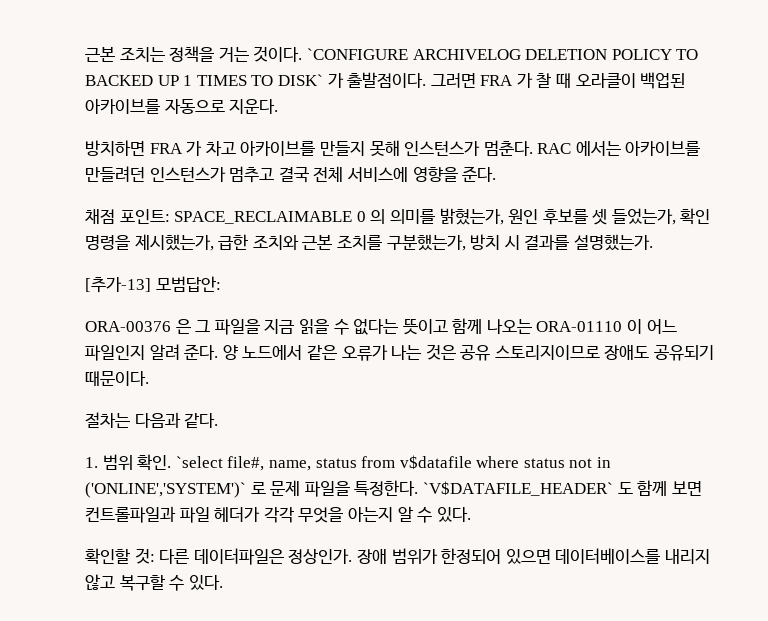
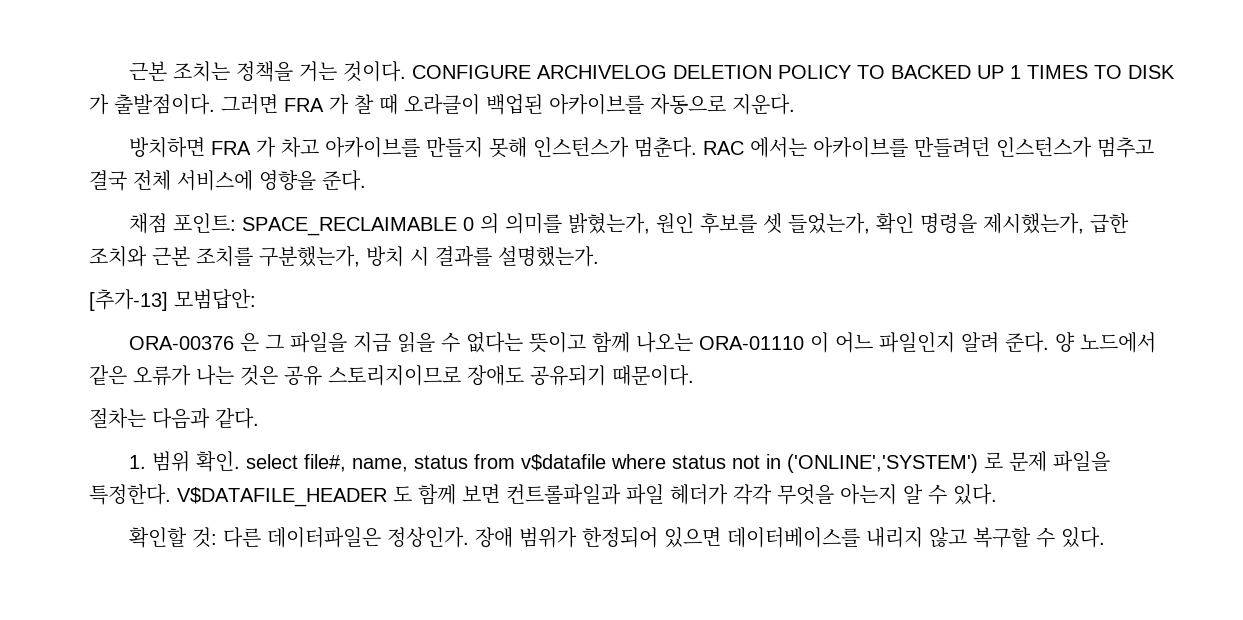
[306,48,408,60] `CONFIGURE -> [411,65,531,79] CONFIGURE
[277,74,323,86] DISK` -> [1127,65,1175,79] DISK
[175,456,223,468] `select -> [245,454,298,469] select
[85,482,246,498] ('ONLINE','SYSTEM')` -> [786,454,978,473] ('ONLINE','SYSTEM')
[422,481,613,496] `V$DATAFILE_HEADER` -> [177,487,387,507] V$DATAFILE_HEADER

